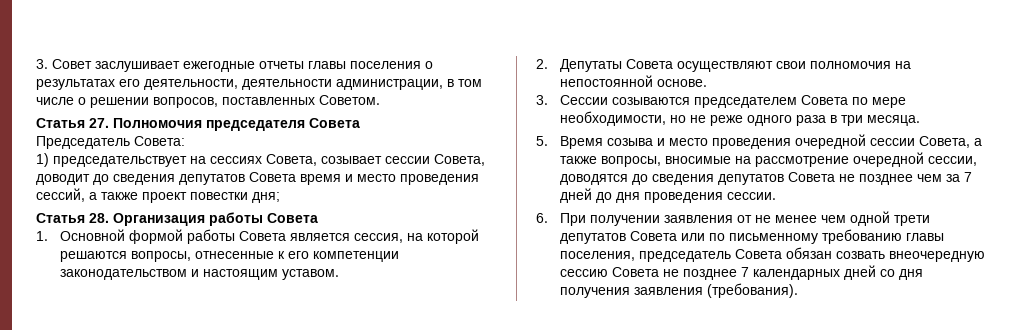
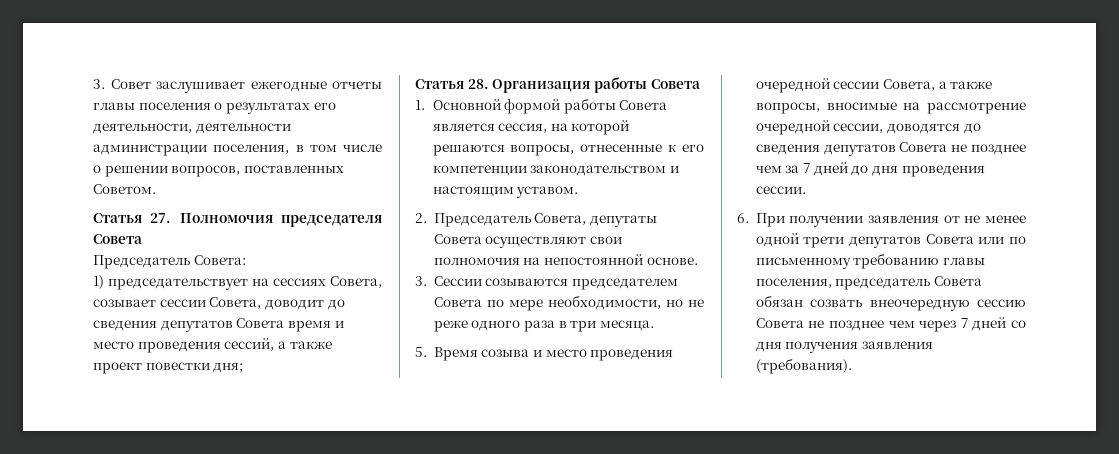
[336,79,443,90] администрации, -> [93,144,290,156] администрации поселения,
[560,59,623,72] Депутаты -> [433,213,658,227] Председатель Совета, депутаты
[821,215,847,223] чем -> (1026, 219) none
[741,267,841,280] 7 календарных -> [888,318,968,332] чем через 7

